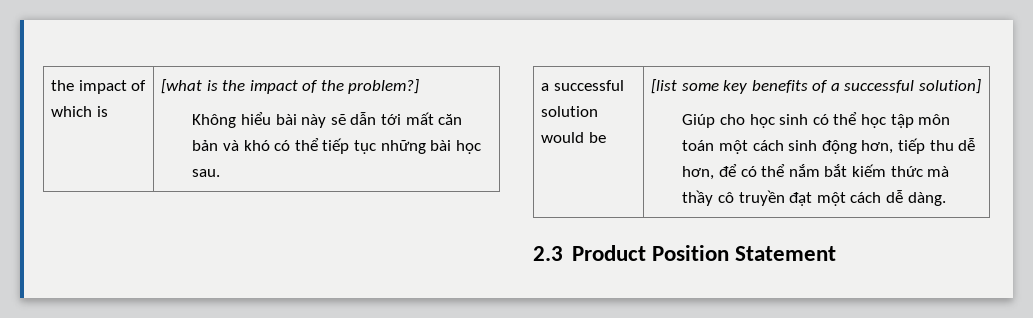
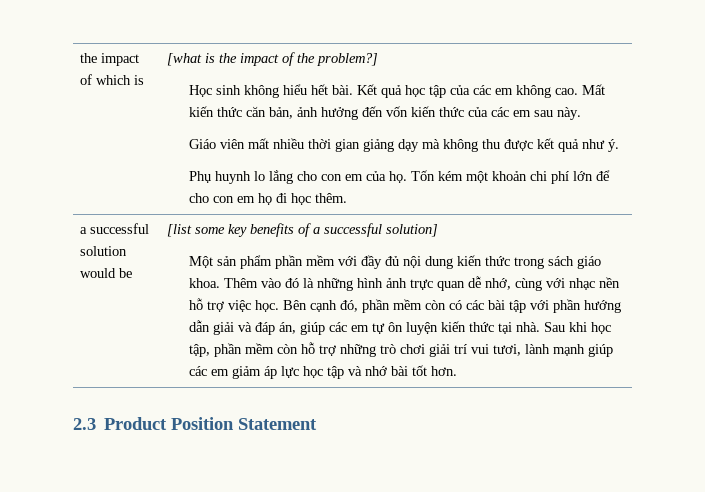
[192,112,463,128] [192,138,481,154] [192,169,221,177] Không hiểu bài này sẽ dẫn tới mất căn bản và khó có thể tiếp tục những bài học sau. -> [189,84,606,98] [189,106,582,120] [189,138,620,152] [189,170,611,184] [189,193,348,205] Học sinh không hiểu hết bài. Kết quả học tập của các em không cao. Mất kiến thức căn bản, ảnh hưởng đến vốn kiến thức của các em sau này. // Giáo viên mất nhiều thời gian giảng dạy mà không thu được kết quả như ý. // Phụ huynh lo lắng cho con em của họ. Tốn kém một khoản chi phí lớn để cho con em họ đi học thêm.
[682,112,951,128] [682,138,976,154] [682,164,950,180] [682,190,946,206] Giúp cho học sinh có thể học tập môn toán một cách sinh động hơn, tiếp thu dễ hơn, để có thể nắm bắt kiếm thức mà thầy cô truyền đạt một cách dễ dàng. -> [189,255,602,269] [189,276,621,291] [189,298,622,313] [189,320,612,335] [189,342,614,357] [189,365,458,379] Một sản phẩm phần mềm với đầy đủ nội dung kiến thức trong sách giáo khoa. Thêm vào đó là những hình ảnh trực quan dễ nhớ, cùng với nhạc nền hỗ trợ việc học. Bên cạnh đó, phần mềm còn có các bài tập với phần hướng dẫn giải và đáp án, giúp các em tự ôn luyện kiến thức tại nhà. Sau khi học tập, phần mềm còn hỗ trợ những trò chơi giải trí vui tươi, lành mạnh giúp các em giảm áp lực học tập và nhớ bài tốt hơn.

